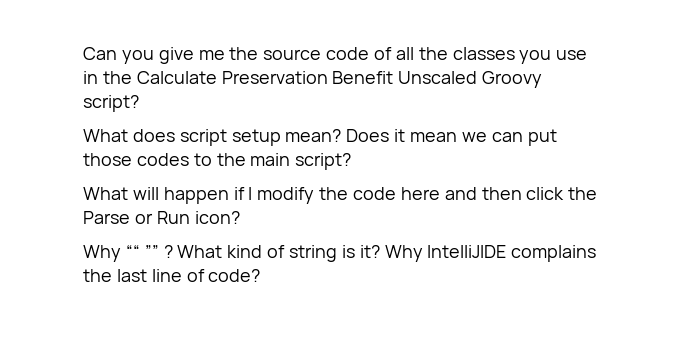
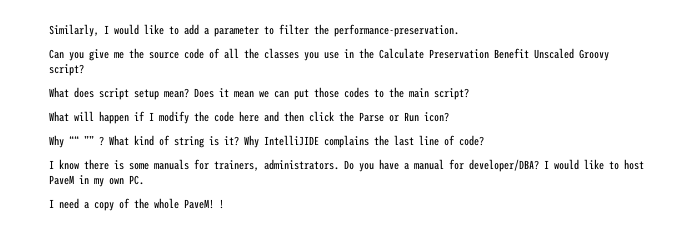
(83, 53) none -> [49,24,459,37] Similarly, I would like to add a parameter to filter the performance-preservation. //
(261, 275) none -> [49,159,644,172] [49,175,144,187] [49,198,224,211] // I know there is some manuals for trainers, administrators. Do you have a manual for developer/DBA? I would like to host PaveM in my own PC. // I need a copy of the whole PaveM! !

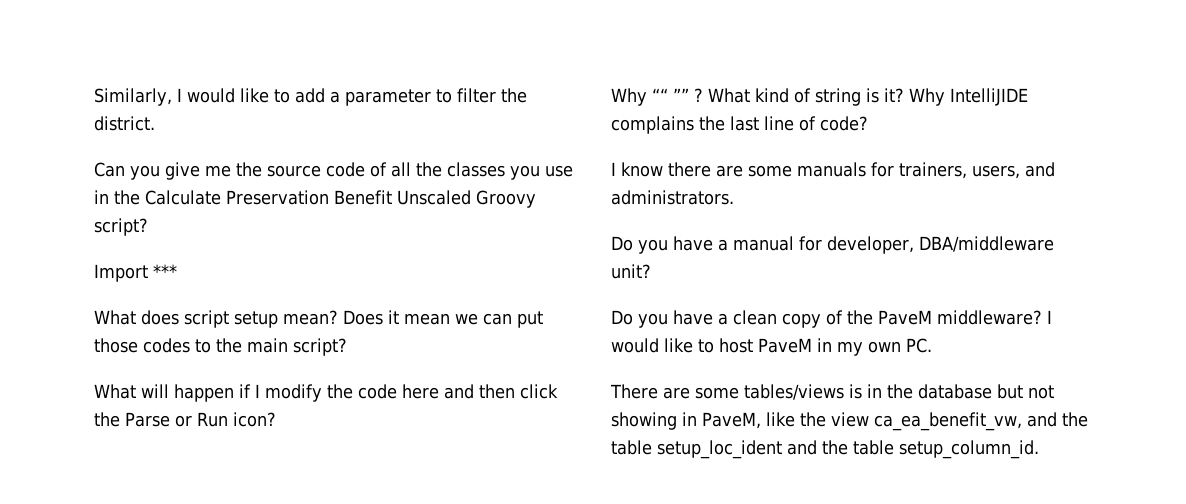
[334,24,459,37] performance-preservation. -> [94,116,155,131] district.
(84, 70) none -> [94,264,177,282] // Import ***
[114,160,124,170] is -> [716,165,743,177] are
(259, 165) none -> [972,162,1055,179] users, and
(339, 164) none -> (734, 197) //
[469,159,539,172] developer/DBA? -> [827,236,1054,254] [611,264,651,279] [611,310,1042,328] developer, DBA/middleware unit? // Do you have a clean copy of the PaveM middleware?
[49,198,224,211] I need a copy of the whole PaveM! ! -> [610,384,1054,400] [611,412,1088,431] [611,440,1039,459] There are some tables/views is in the database but not showing in PaveM, like the view ca_ea_benefit_vw, and the table setup_loc_ident and the table setup_column_id.

